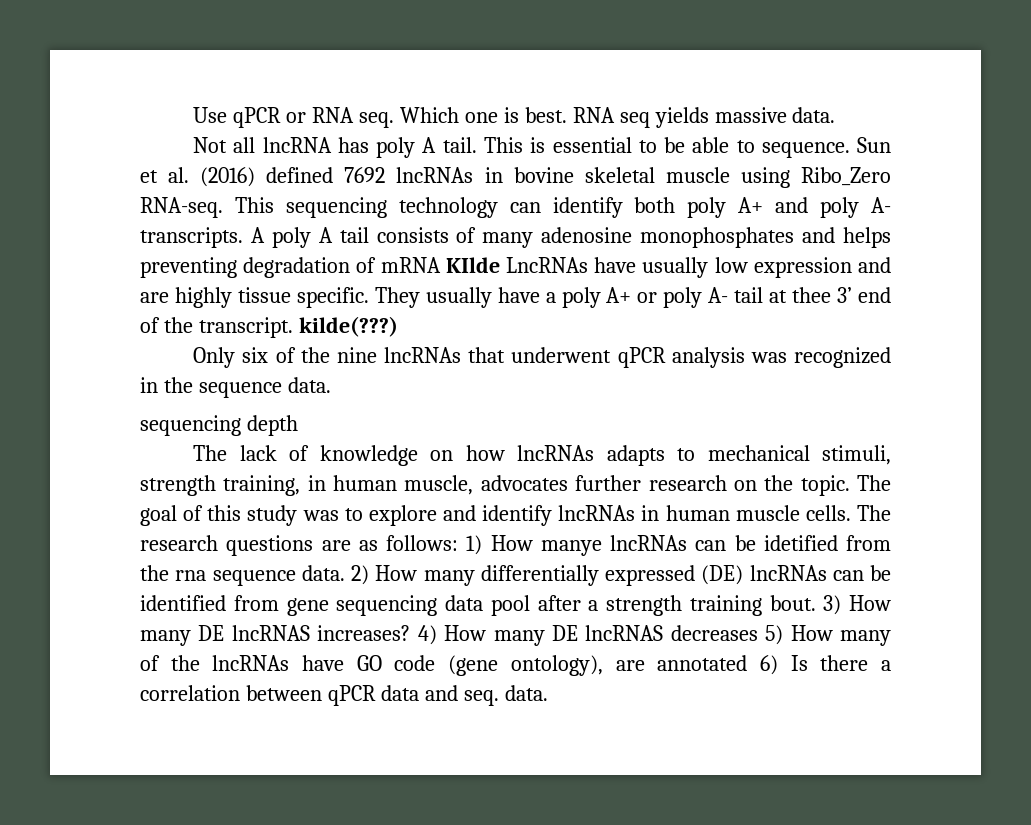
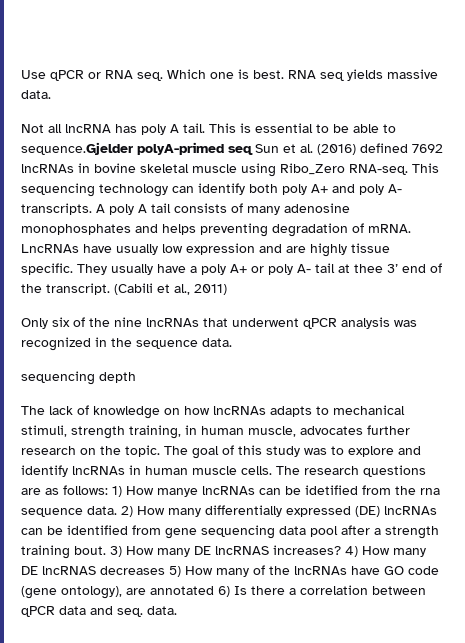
[761,142,850,158] sequence. -> [21,142,253,155] sequence.Gjelder polyA-primed seq
[380,257,500,273] mRNA KIlde -> [368,224,411,233] mRNA.
[298,316,398,337] kilde(???) -> [114,283,227,295] (Cabili et al., 2011)

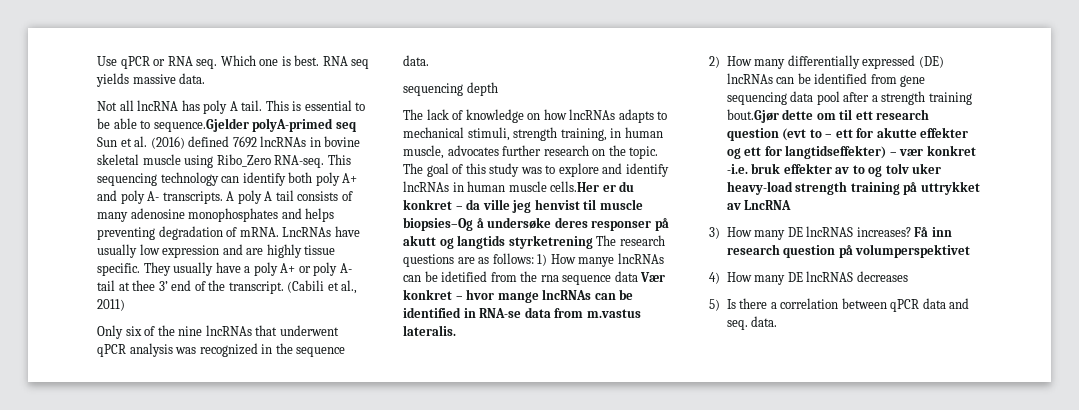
[241,466,272,475] cells. -> [550,181,635,192] [403,199,643,213] [403,217,669,231] [403,235,593,249] cells.Her er du konkret – da ville jeg henvist til muscle biopsies–Og å undersøke deres responser på akutt og langtids styrketrening
[87,506,117,515] data. -> [614,271,666,282] [403,289,634,303] [403,307,641,318] [403,325,456,336] data Vær konkret – hvor mange lncRNAs can be identified in RNA-se data from m.vastus lateralis. //
[74,546,106,555] bout. -> [726,109,930,123] [726,127,969,141] [726,145,976,159] [726,163,942,177] [726,181,980,195] [726,200,792,210] bout.Gjør dette om til ett research question (evt to – ett for akutte effekter og ett for langtidseffekter) – vær konkret -i.e. bruk effekter av to og tolv uker heavy-load strength training på uttrykket av LncRNA //
(341, 550) none -> [914,227,952,237] [726,244,971,258] Få inn research question på volumperspektivet //
[169,565,439,577] [21,586,230,599] 5) How many of the lncRNAs have GO code (gene ontology), are annotated 6) -> [709,299,720,311] // 5)

